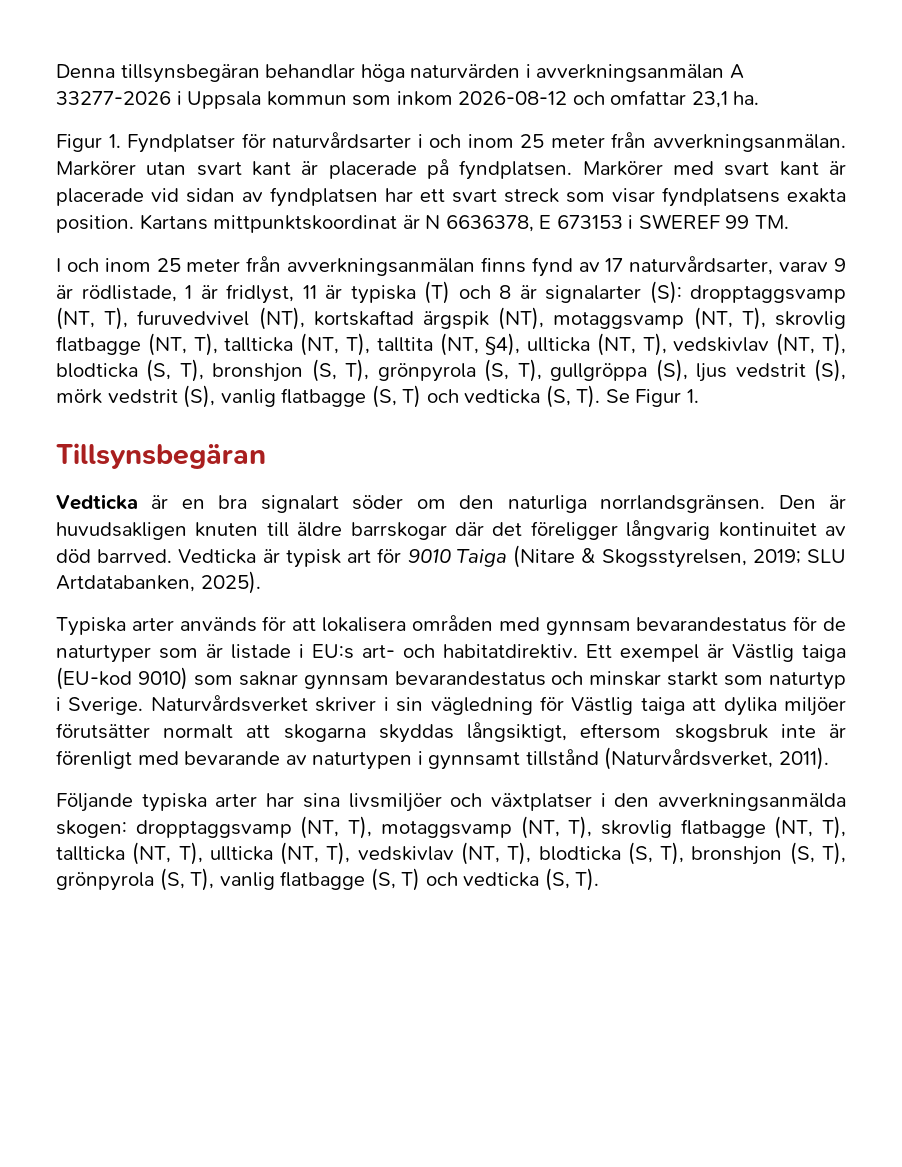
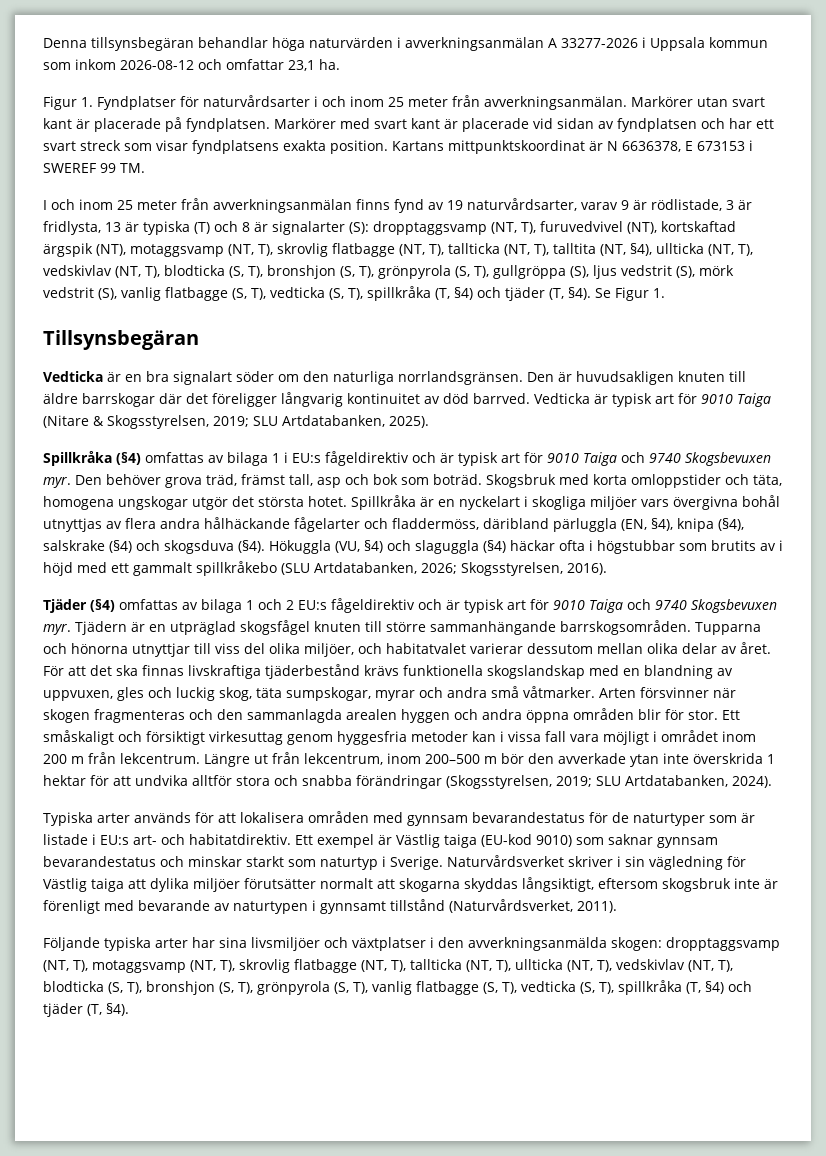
(378, 197) none -> [701,118,725,129] och
[605,258,624,272] 17 -> [447,200,463,210] 19
[185,284,317,304] 1 är fridlyst, 11 -> [726,200,752,210] [43,221,121,235] 3 är fridlysta, 13
[402,385,601,408] T) och vedticka (S, T). -> [251,286,591,301] T), vedticka (S, T), spillkråka (T, §4) och tjäder (T, §4).
(261, 582) none -> [43,451,771,466] [43,474,782,488] [43,495,780,510] [43,517,744,532] [43,540,783,554] [43,561,607,576] [43,598,777,613] [43,620,761,635] [43,642,771,657] [43,664,733,679] [43,686,736,701] [43,708,740,723] [43,730,756,745] [43,752,775,767] [43,775,772,789] // Spillkråka (§4) omfattas av bilaga 1 i EU:s fågeldirektiv och är typisk art för 9010 Taiga och 9740 Skogsbevuxen myr. Den behöver grova träd, främst tall, asp och bok som boträd. Skogsbruk med korta omloppstider och täta, homogena ungskogar utgör det största hotet. Spillkråka är en nyckelart i skogliga miljöer vars övergivna bohål utnyttjas av flera andra hålhäckande fågelarter och fladdermöss, däribland pärluggla (EN, §4), knipa (§4), salskrake (§4) och skogsduva (§4). Hökuggla (VU, §4) och slaguggla (§4) häckar ofta i högstubbar som brutits av i höjd med ett gammalt spillkråkebo (SLU Artdatabanken, 2026; Skogsstyrelsen, 2016). // Tjäder (§4) omfattas av bilaga 1 och 2 EU:s fågeldirektiv och är typisk art för 9010 Taiga och 9740 Skogsbevuxen myr. Tjädern är en utpräglad skogsfågel knuten till större sammanhängande barrskogsområden. Tupparna och hönorna utnyttjar till viss del olika miljöer, och habitatvalet varierar dessutom mellan olika delar av året. För att det ska finnas livskraftiga tjäderbestånd krävs funktionella skogslandskap med en blandning av uppvuxen, gles och luckig skog, täta sumpskogar, myrar och andra små våtmarker. Arten försvinner när skogen fragmenteras och den sammanlagda arealen hyggen och andra öppna områden blir för stor. Ett småskaligt och försiktigt virkesuttag genom hyggesfria metoder kan i vissa fall vara möjligt i området inom 200 m från lekcentrum. Längre ut från lekcentrum, inom 200–500 m bör den avverkade ytan inte överskrida 1 hektar för att undvika alltför stora och snabba förändringar (Skogsstyrelsen, 2019; SLU Artdatabanken, 2024).
[401,868,600,891] T) och vedticka (S, T). -> [502,980,752,995] [43,1003,129,1017] T), vedticka (S, T), spillkråka (T, §4) och tjäder (T, §4).

